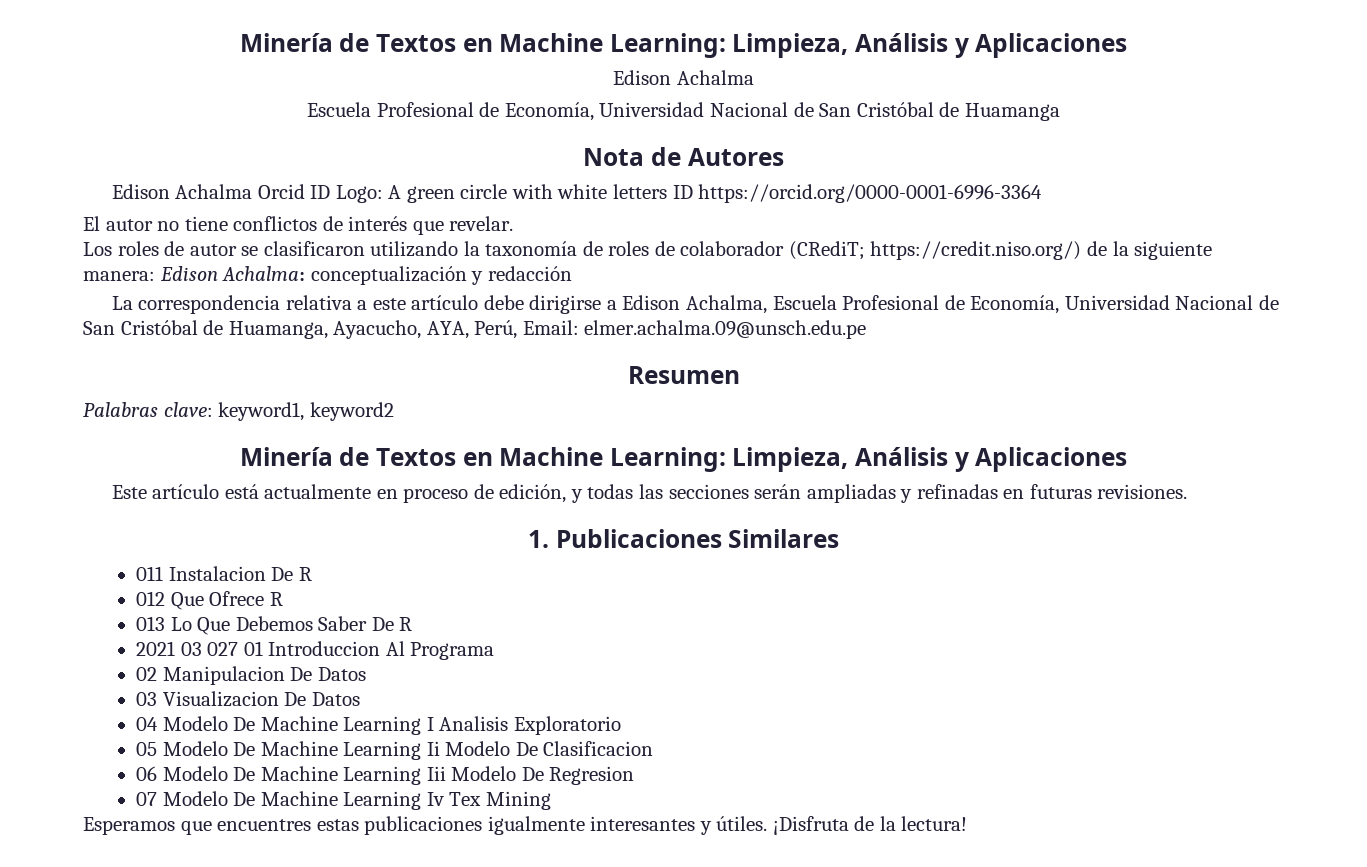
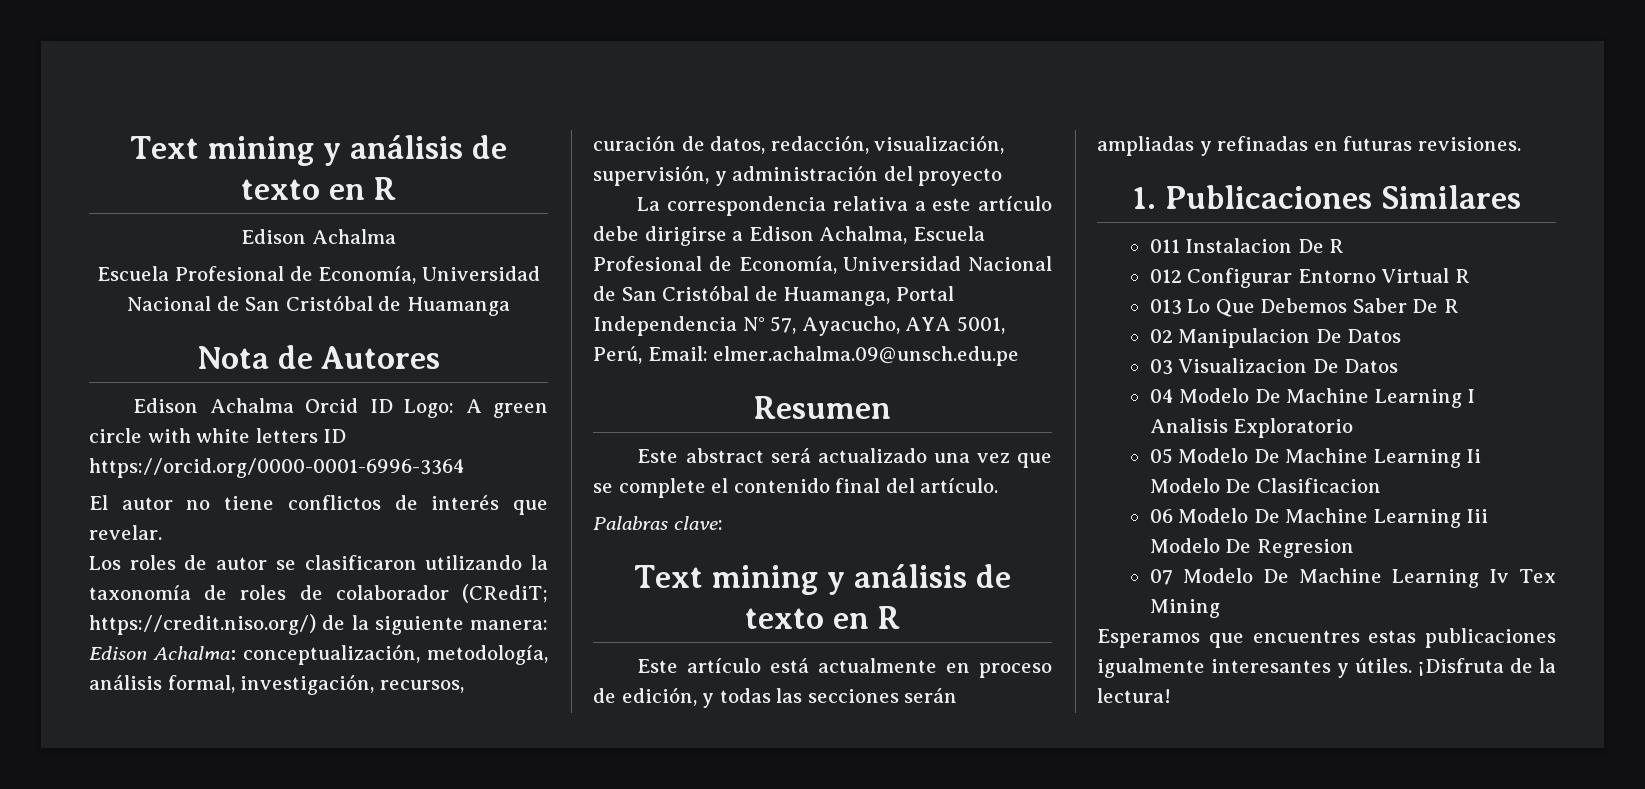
[239,33,1128,58] Minería de Textos en Machine Learning: Limpieza, Análisis y Aplicaciones -> [130,135,507,166] [241,177,396,200] Text mining y análisis de texto en R
[310,266,572,285] conceptualización y redacción -> [243,644,548,665] [89,674,464,695] [593,135,1005,154] [593,165,1003,186] conceptualización, metodología, análisis formal, investigación, recursos, curación de datos, redacción, visualización, supervisión, y administración del proyecto
[333,320,867,339] [627,366,740,384] [83,402,394,421] [239,447,1128,472] Ayacucho, AYA, Perú, Email: elmer.achalma.09@unsch.edu.pe // Resumen // Palabras clave: keyword1, keyword2 // Minería de Textos en Machine Learning: Limpieza, Análisis y Aplicaciones -> [895,286,954,301] [593,316,1005,336] [593,346,1020,366] [754,396,891,419] [637,448,1052,468] [593,478,999,498] [593,516,723,530] [634,564,1011,595] [745,606,900,629] Portal Independencia N° 57, Ayacucho, AYA 5001, Perú, Email: elmer.achalma.09@unsch.edu.pe // Resumen // Este abstract será actualizado una vez que se complete el contenido final del artículo. // Palabras clave: // Text mining y análisis de texto en R
[170,591,265,610] Que Ofrece -> [1187,268,1450,288] Configurar Entorno Virtual
[136,641,495,660] // 2021 03 027 01 Introduccion Al Programa -> (1459, 306) none

